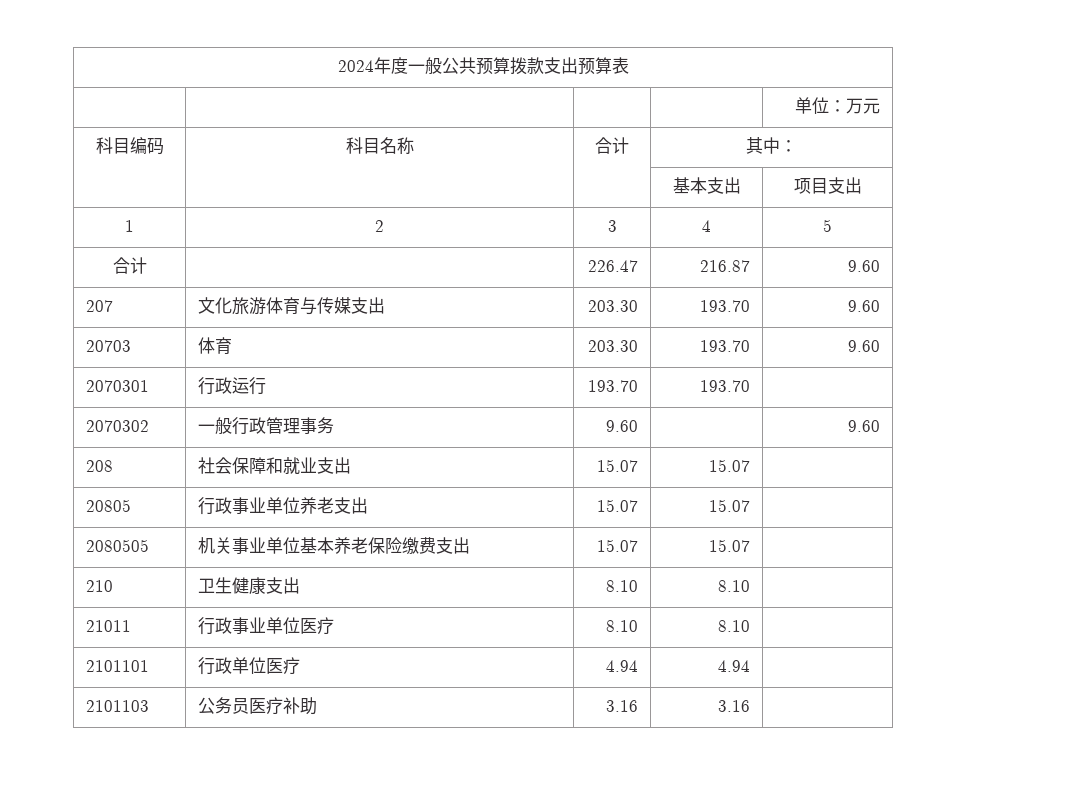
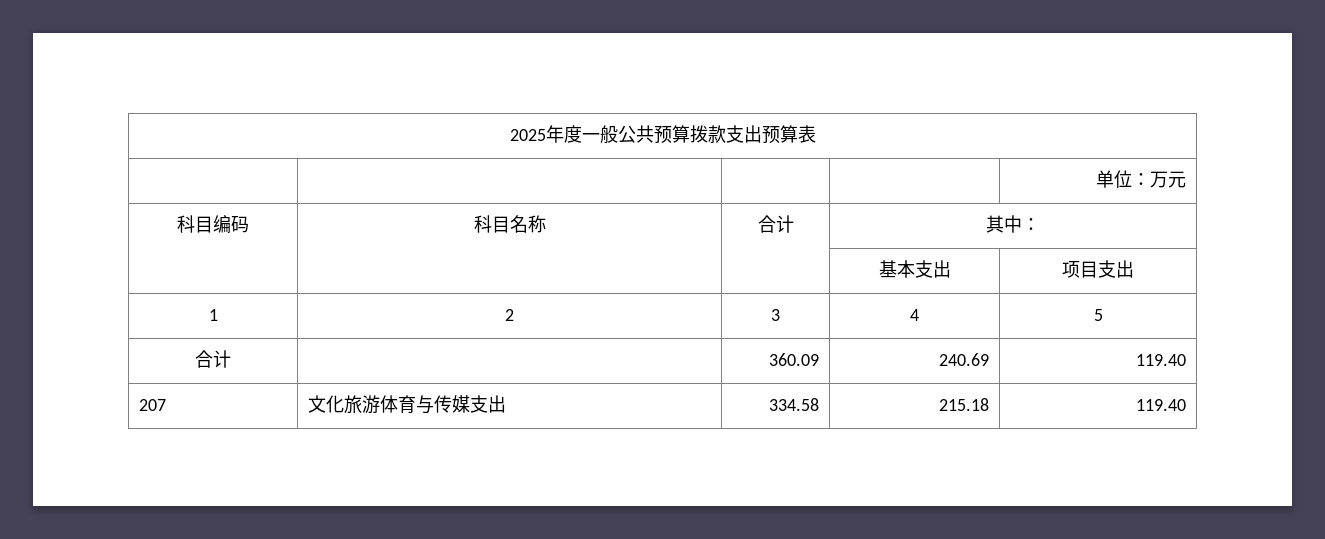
[337,60,374,72] 2024 -> [509,129,546,141] 2025
[588,260,639,272] [700,260,751,272] [848,260,881,272] 226.47 | 216.87 | 9.60 -> [769,353,820,366] [939,353,990,366] [1136,354,1187,366] 360.09 | 240.69 | 119.40
[588,300,639,312] [700,300,751,312] [848,300,881,312] [85,340,131,352] [197,337,232,354] [588,340,639,352] [700,340,751,352] [848,340,881,352] [85,380,149,392] [197,377,266,395] [588,380,639,392] [700,380,751,392] [85,420,149,432] [197,417,334,435] [606,420,639,432] [848,420,881,432] [85,460,113,472] [197,457,351,474] [597,459,639,472] [709,459,751,472] [85,499,131,512] [197,497,368,515] [597,499,639,512] [709,499,751,512] [85,539,149,552] [197,537,470,554] [597,539,639,552] [709,539,751,552] [85,580,113,592] [197,577,300,595] [606,580,639,592] [718,580,751,592] [85,620,131,632] [197,617,334,635] [606,620,639,632] [718,620,751,632] [85,660,149,672] [197,657,300,675] [606,660,639,672] [718,660,751,672] [85,700,149,712] [197,697,317,715] [606,700,639,712] [718,700,751,712] 203.30 | 193.70 | 9.60 // 20703 | 体育 | 203.30 | 193.70 | 9.60 // 2070301 | 行政运行 | 193.70 | 193.70 | // 2070302 | 一般行政管理事务 | 9.60 | | 9.60 // 208 | 社会保障和就业支出 | 15.07 | 15.07 | // 20805 | 行政事业单位养老支出 | 15.07 | 15.07 | // 2080505 | 机关事业单位基本养老保险缴费支出 | 15.07 | 15.07 | // 210 | 卫生健康支出 | 8.10 | 8.10 | // 21011 | 行政事业单位医疗 | 8.10 | 8.10 | // 2101101 | 行政单位医疗 | 4.94 | 4.94 | // 2101103 | 公务员医疗补助 | 3.16 | 3.16 | -> [769,398,820,411] [939,398,990,411] [1136,399,1187,411] 334.58 | 215.18 | 119.40

